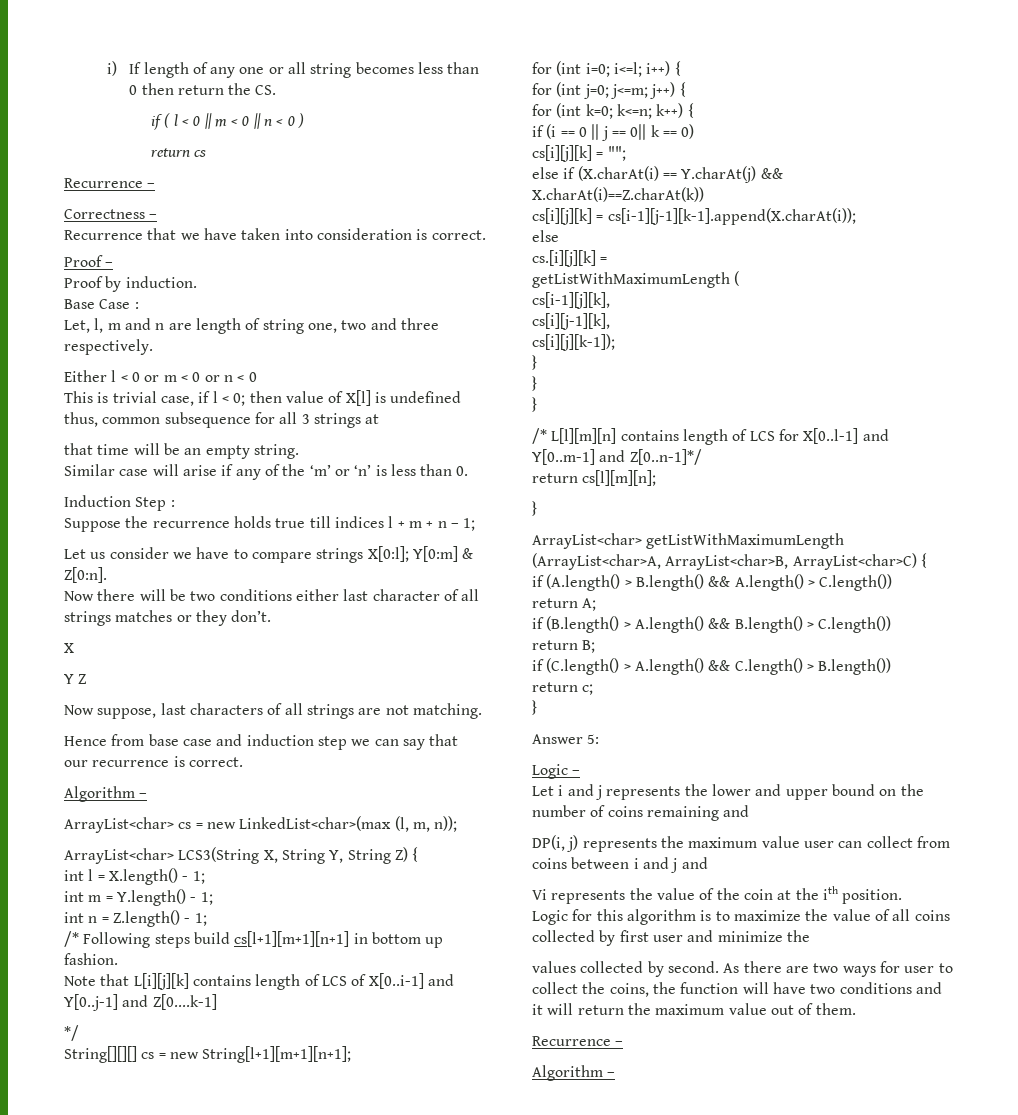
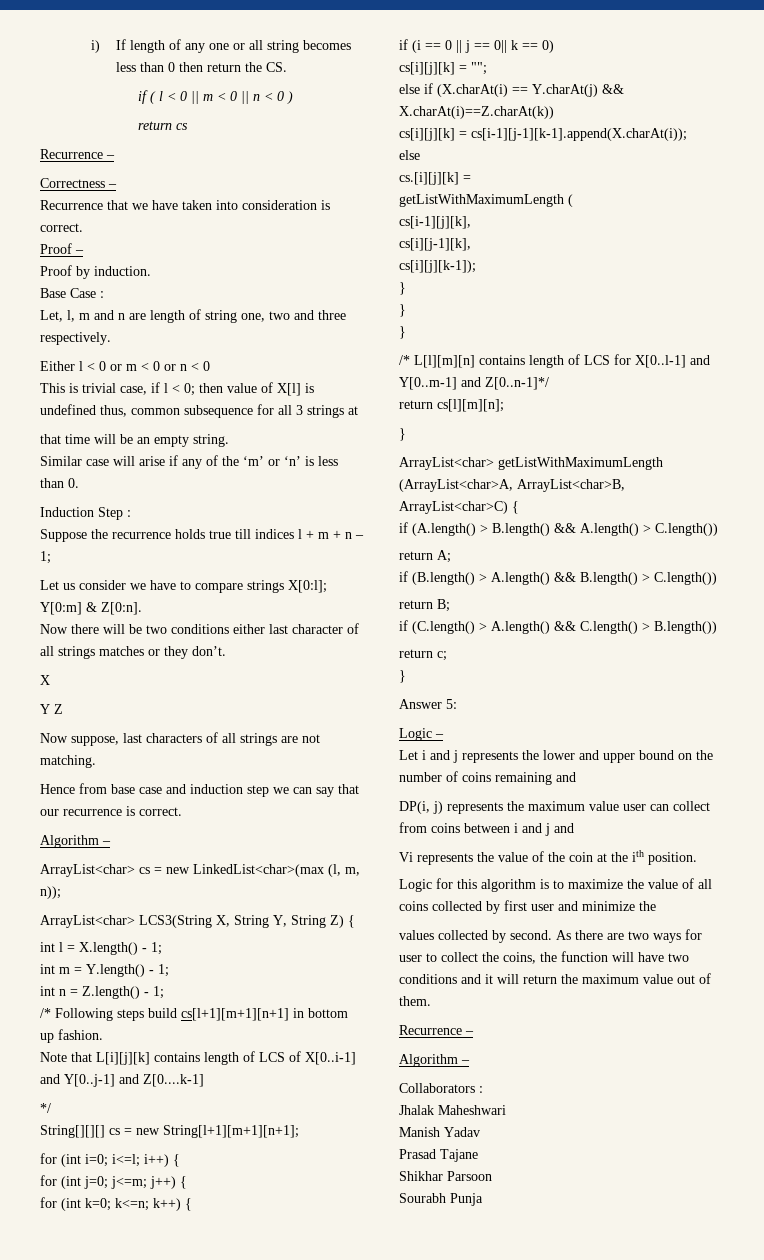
(616, 1074) none -> [399,1083,483,1093] [399,1105,506,1115] [399,1127,480,1137] [399,1149,478,1162] [399,1171,492,1181] [399,1193,483,1206] // Collaborators : // Jhalak Maheshwari // Manish Yadav // Prasad Tajane // Shikhar Parsoon // Sourabh Punja

